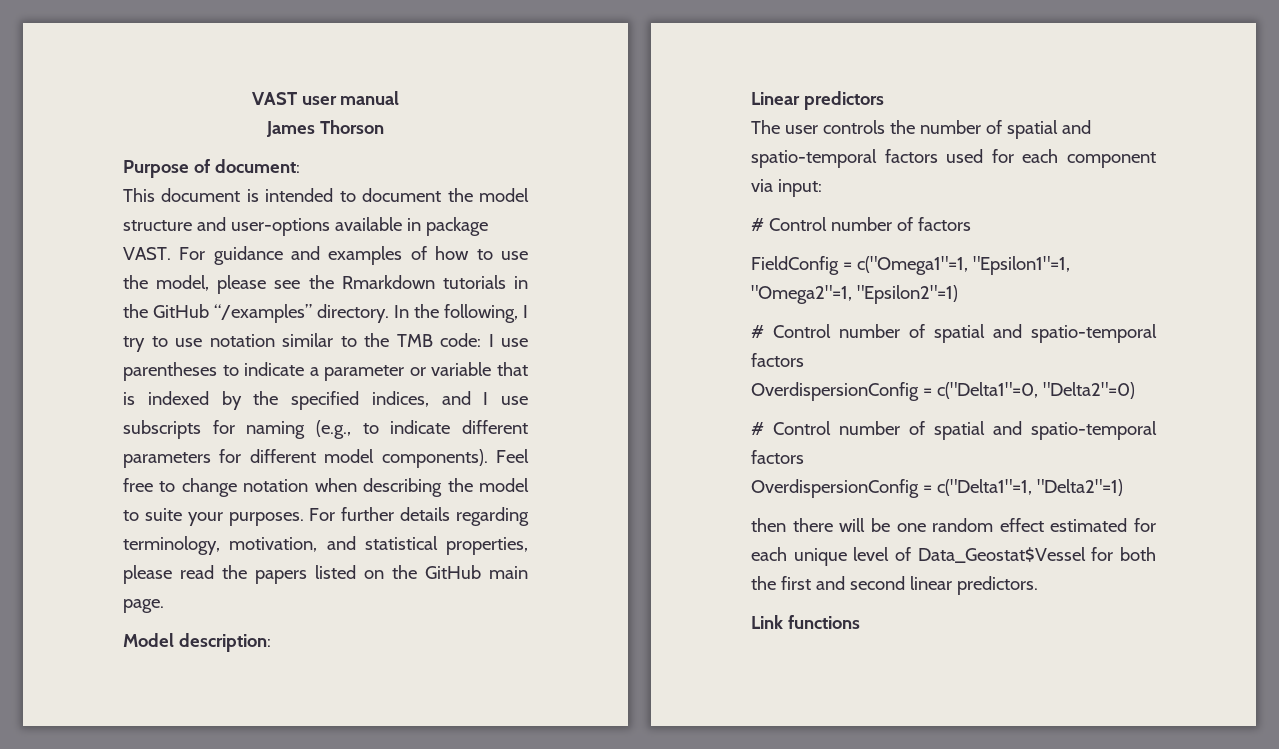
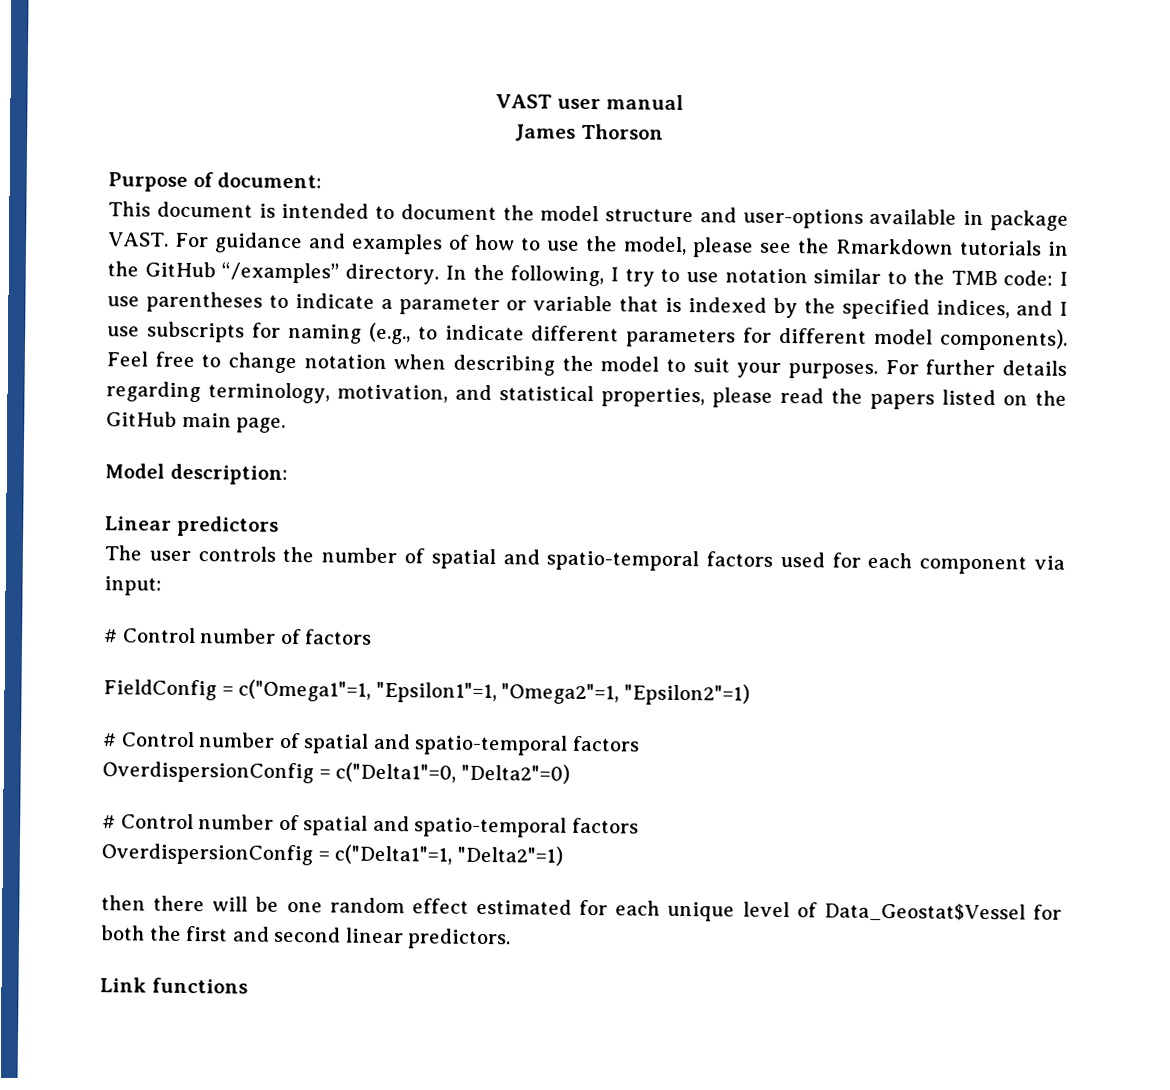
[144,508,182,521] suite -> [692,358,730,373] suit

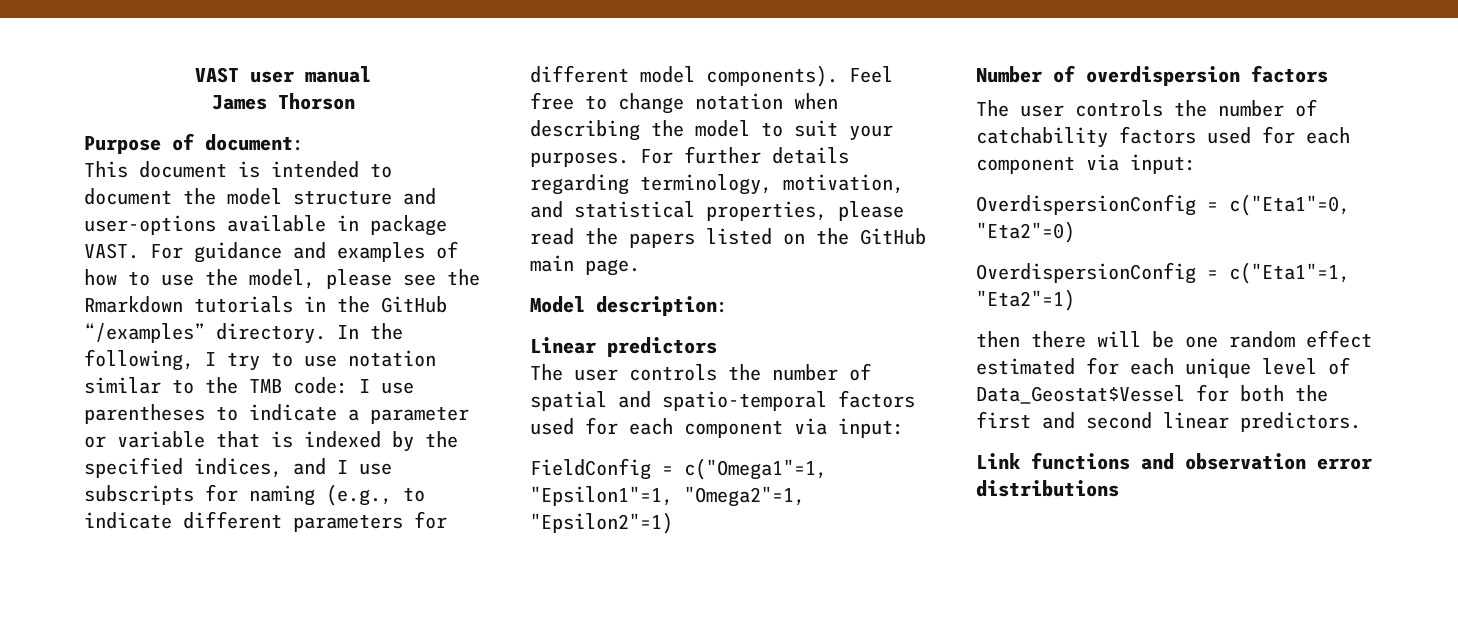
[103,627,373,645] // # Control number of factors -> (904, 428) none
[102,731,640,756] [102,761,570,784] [102,813,639,838] [101,843,563,866] # Control number of spatial and spatio-temporal factors // OverdispersionConfig = c("Delta1"=0, "Delta2"=0) // # Control number of spatial and spatio-temporal factors // OverdispersionConfig = c("Delta1"=1, "Delta2"=1) -> [976,65,1328,86] [976,99,1317,117] [976,126,1350,148] [976,154,1196,174] [976,194,1350,216] [976,221,1075,243] [976,262,1350,284] [976,289,1075,311] Number of overdispersion factors // The user controls the number of catchability factors used for each component via input: // OverdispersionConfig = c("Eta1"=0, "Eta2"=0) // OverdispersionConfig = c("Eta1"=1, "Eta2"=1)
(248, 985) none -> [1141,453,1373,470] [976,480,1119,497] and observation error distributions

